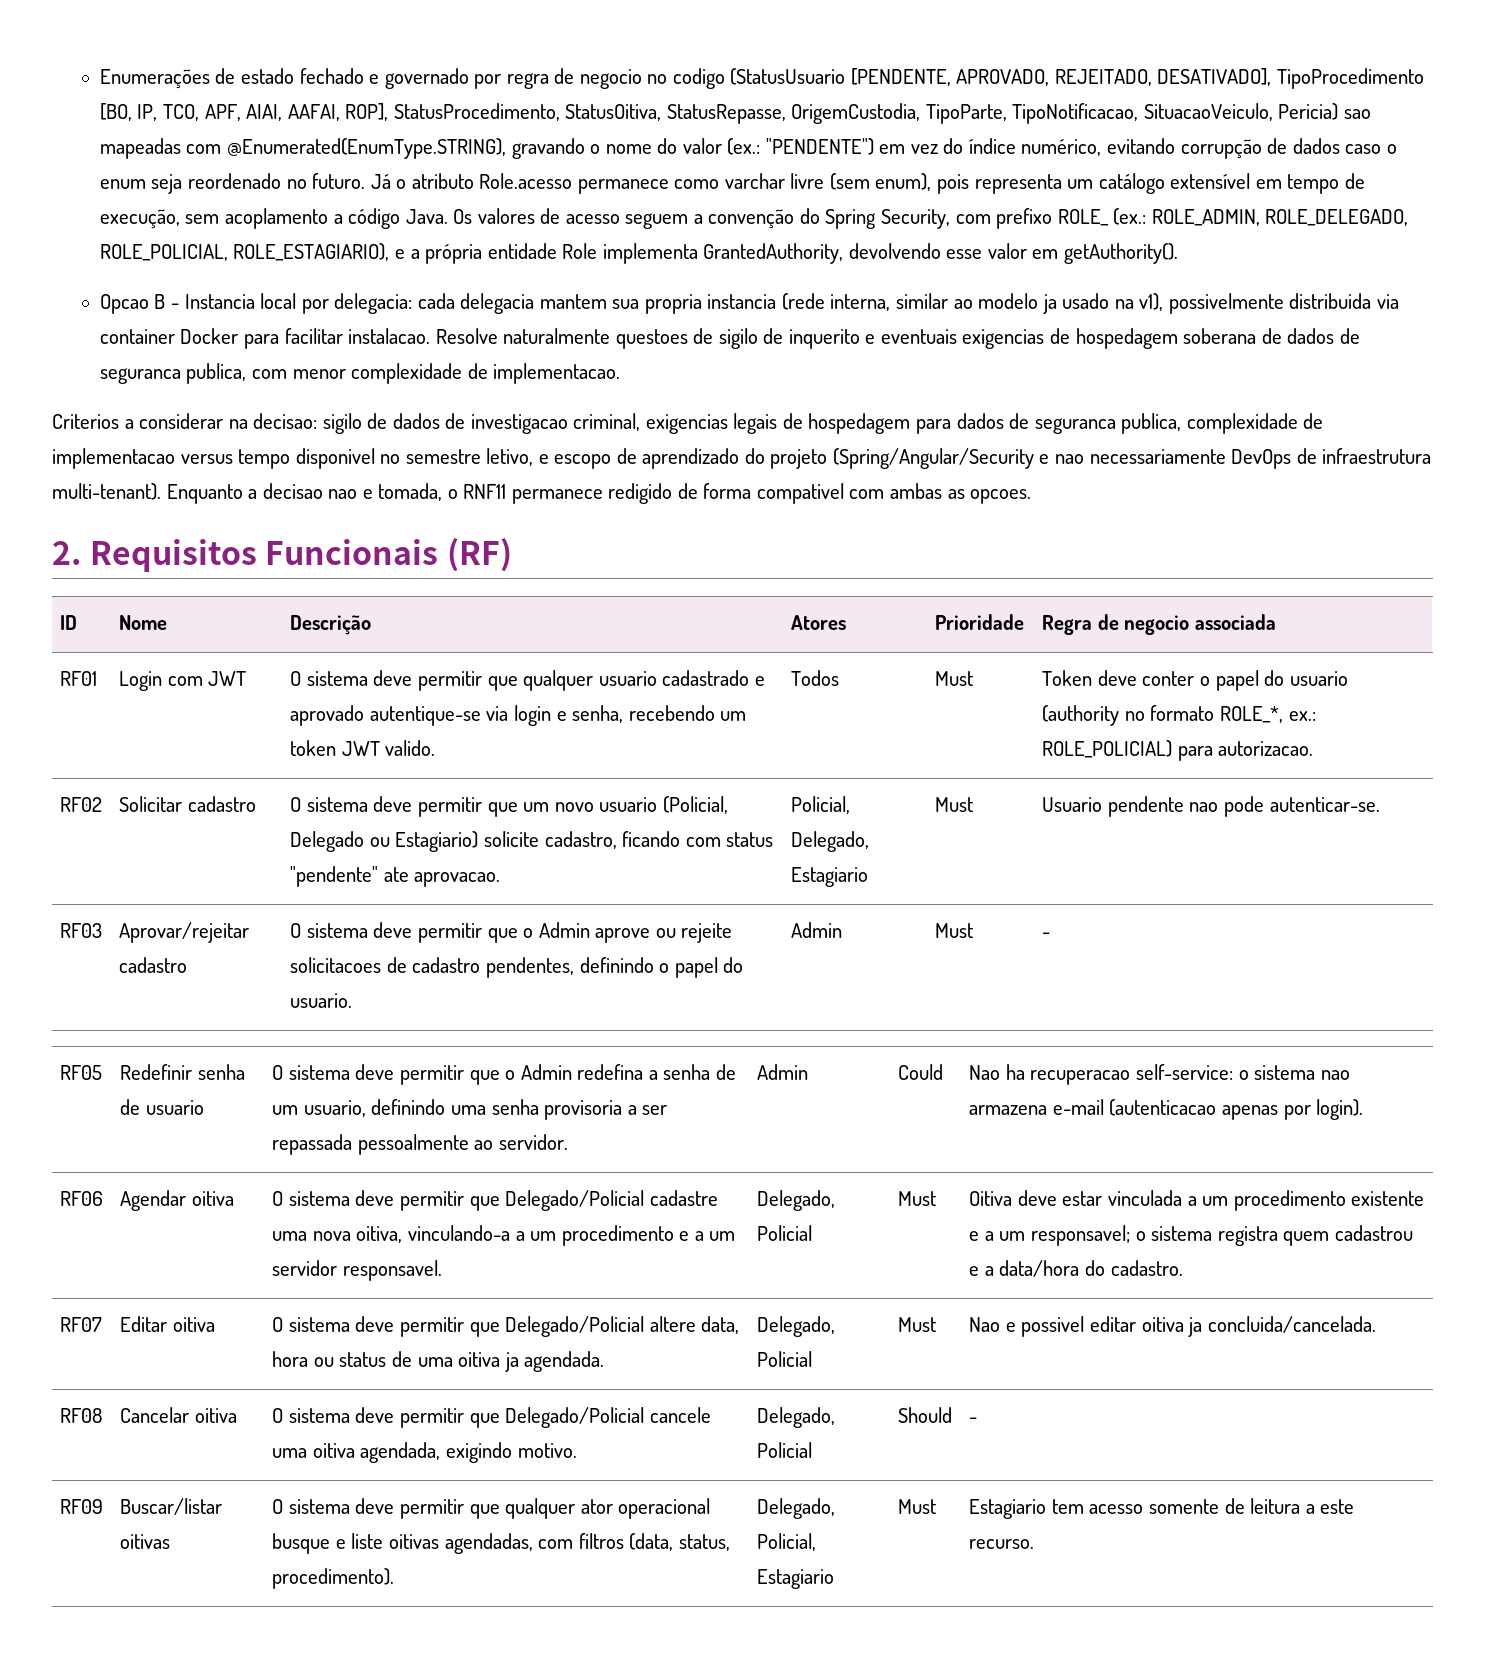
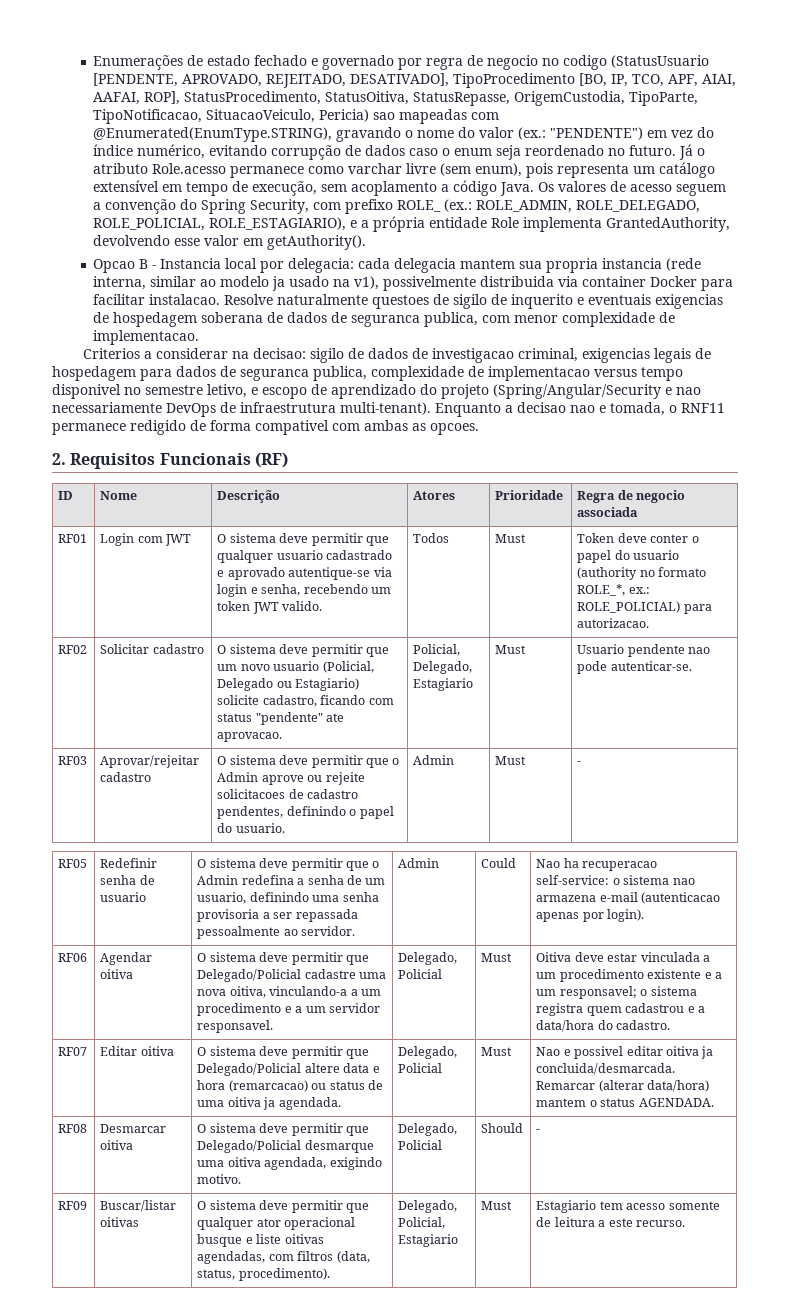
[701,1316,740,1334] [272,1351,309,1367] data, hora -> [343,1063,380,1073] [197,1080,308,1092] data e hora (remarcacao)
[1207,1316,1376,1333] concluida/cancelada. -> [536,1063,676,1075] [536,1080,710,1092] [536,1098,714,1107] concluida/desmarcada. Remarcar (alterar data/hora) mantem o status AGENDADA.
[120,1407,237,1423] [272,1407,711,1428] Cancelar oitiva | O sistema deve permitir que Delegado/Policial cancele -> [100,1124,167,1133] [100,1140,134,1150] [197,1123,369,1136] [197,1140,374,1153] Desmarcar oitiva | O sistema deve permitir que Delegado/Policial desmarque

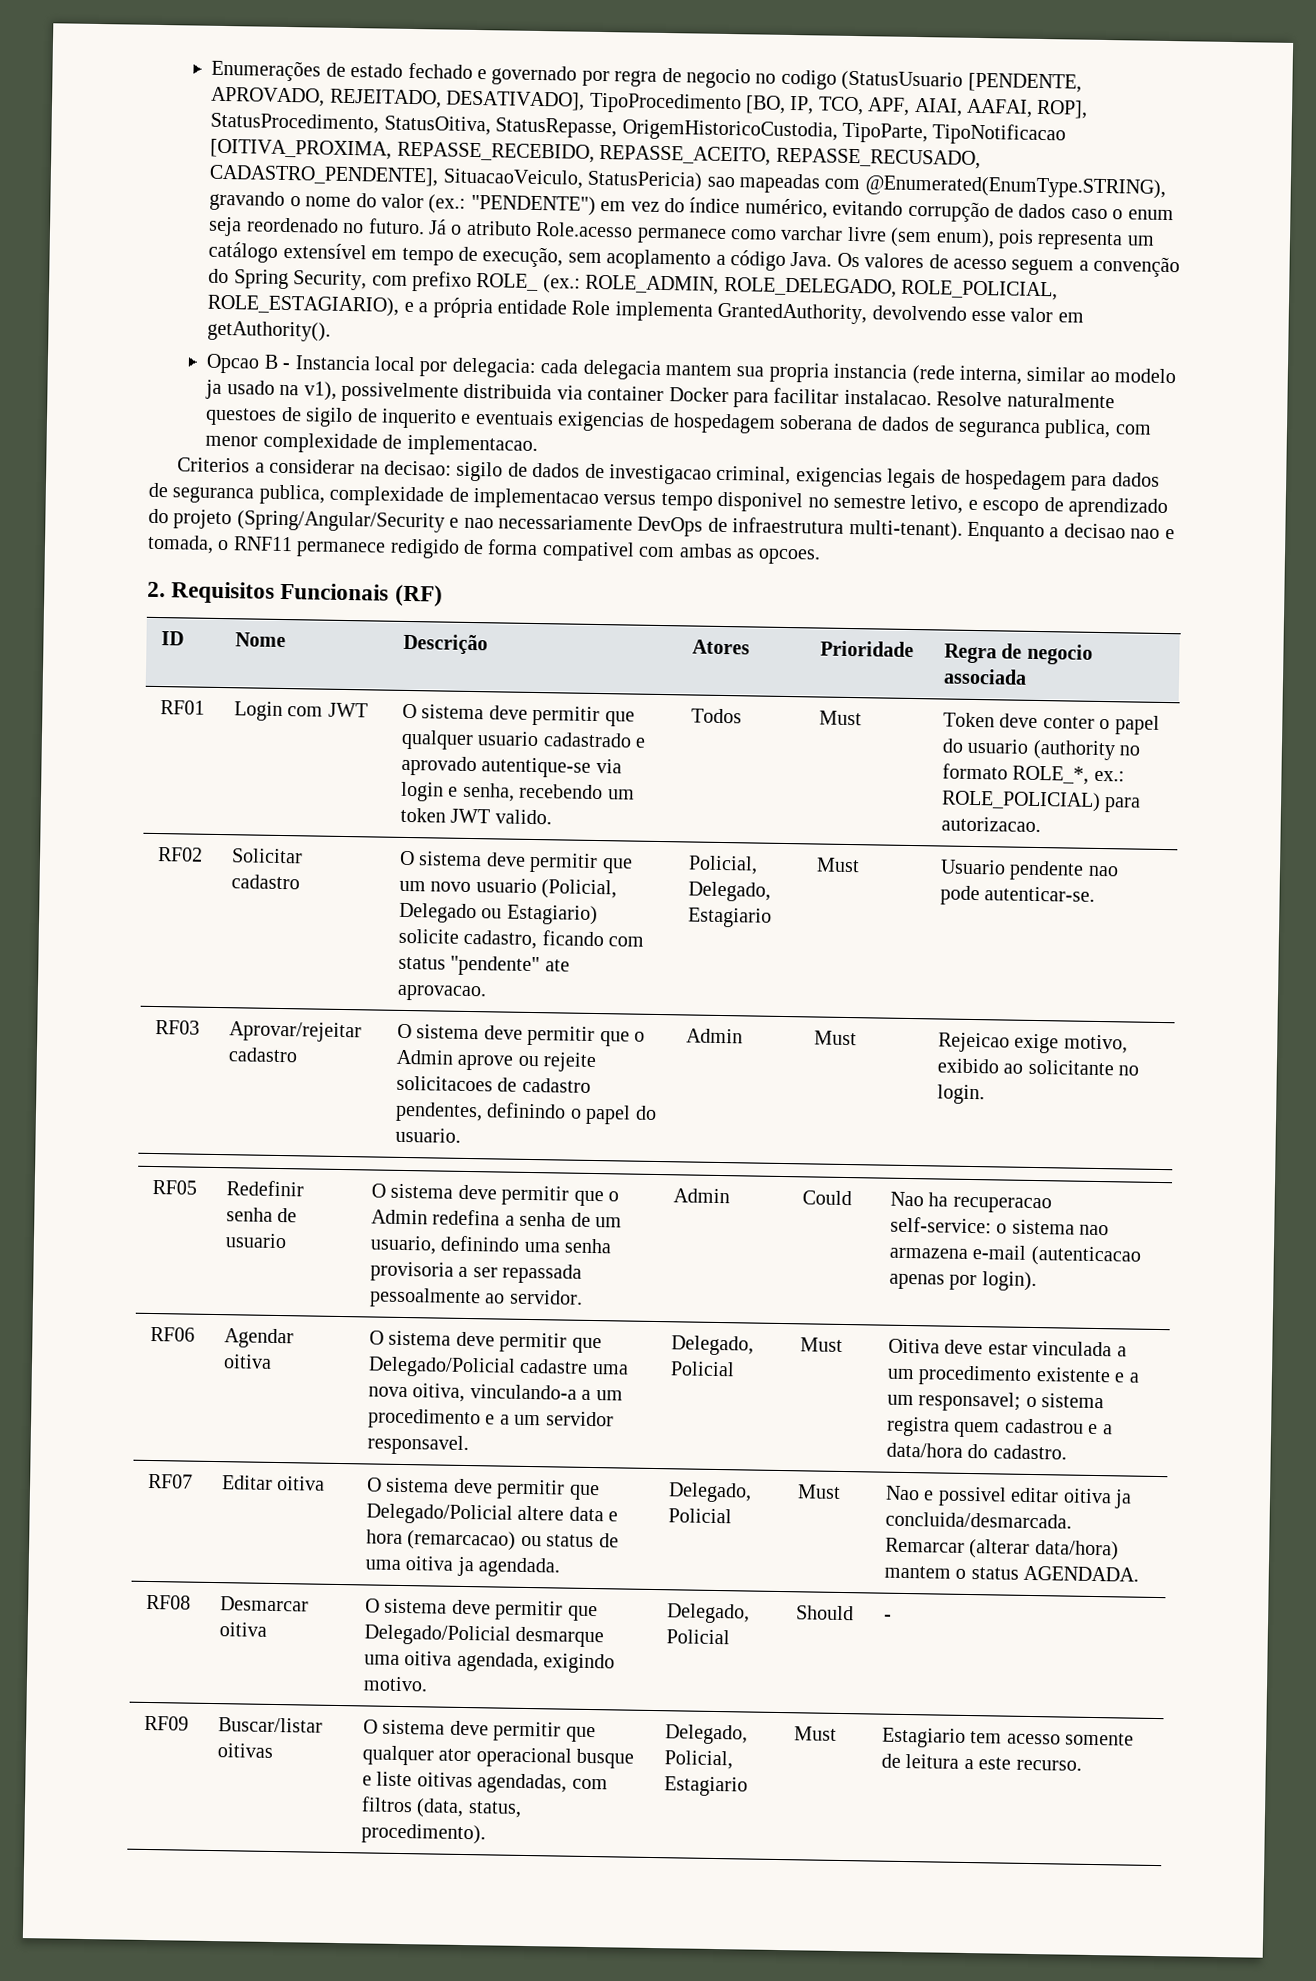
[514,91,699,106] [93,109,370,124] OrigemCustodia, TipoParte, TipoNotificacao, SituacaoVeiculo, Pericia) -> [621,119,1067,146] [210,138,981,170] [209,164,703,192] OrigemHistoricoCustodia, TipoParte, TipoNotificacao [OITIVA_PROXIMA, REPASSE_RECEBIDO, REPASSE_ACEITO, REPASSE_RECUSADO, CADASTRO_PENDENTE], SituacaoVeiculo, StatusPericia)
[577,761,582,765] - -> [937,1032,1128,1054] [936,1058,1140,1076] [936,1084,985,1105] Rejeicao exige motivo, exibido ao solicitante no login.

